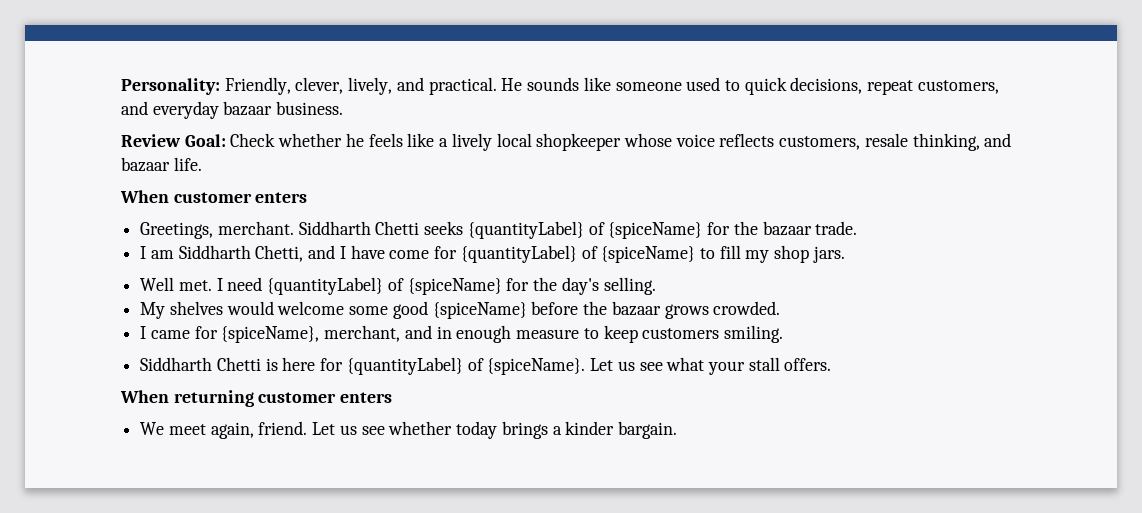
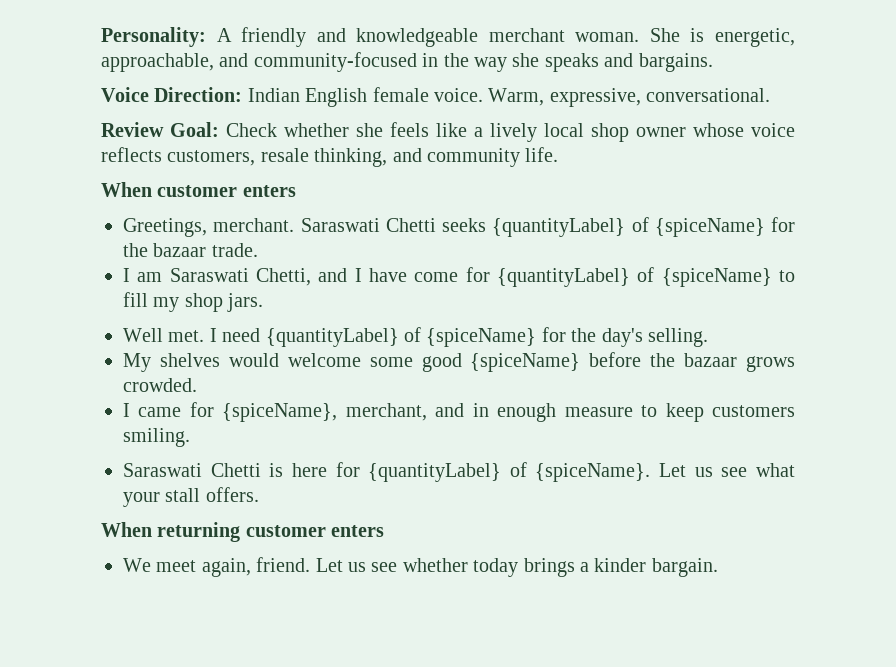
[224,77,999,95] [121,101,344,119] Friendly, clever, lively, and practical. He sounds like someone used to quick decisions, repeat customers, and everyday bazaar business. -> [216,27,795,47] [101,52,713,72] [101,87,771,107] A friendly and knowledgeable merchant woman. She is energetic, approachable, and community-focused in the way she speaks and bargains. // Voice Direction: Indian English female voice. Warm, expressive, conversational.
[345,133,364,147] he -> [356,123,383,137] she
[536,133,622,151] shopkeeper -> [591,123,686,142] shop owner
[121,157,170,172] bazaar -> [427,148,520,167] community
[298,221,371,235] Siddharth -> [300,218,380,232] Saraswati
[178,245,251,259] Siddharth -> [169,268,249,282] Saraswati
[140,357,213,371] Siddharth -> [123,463,202,477] Saraswati

